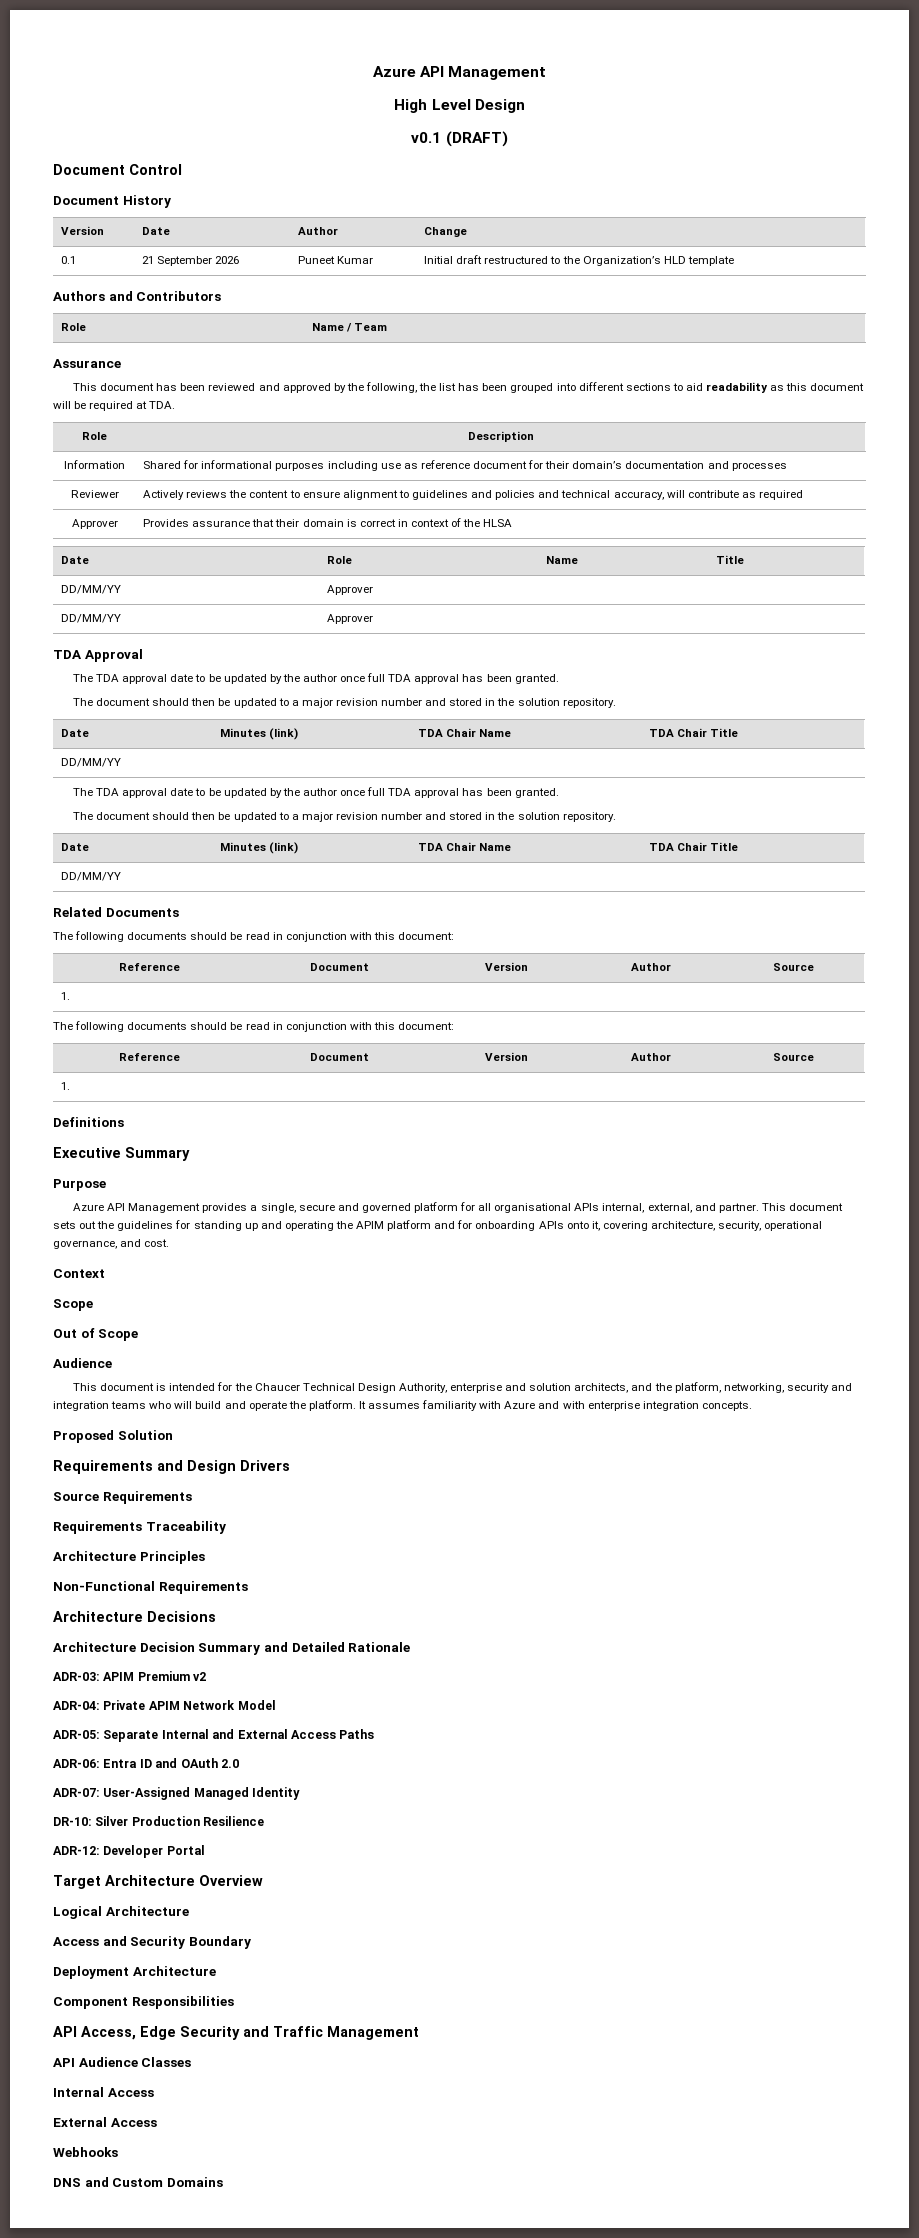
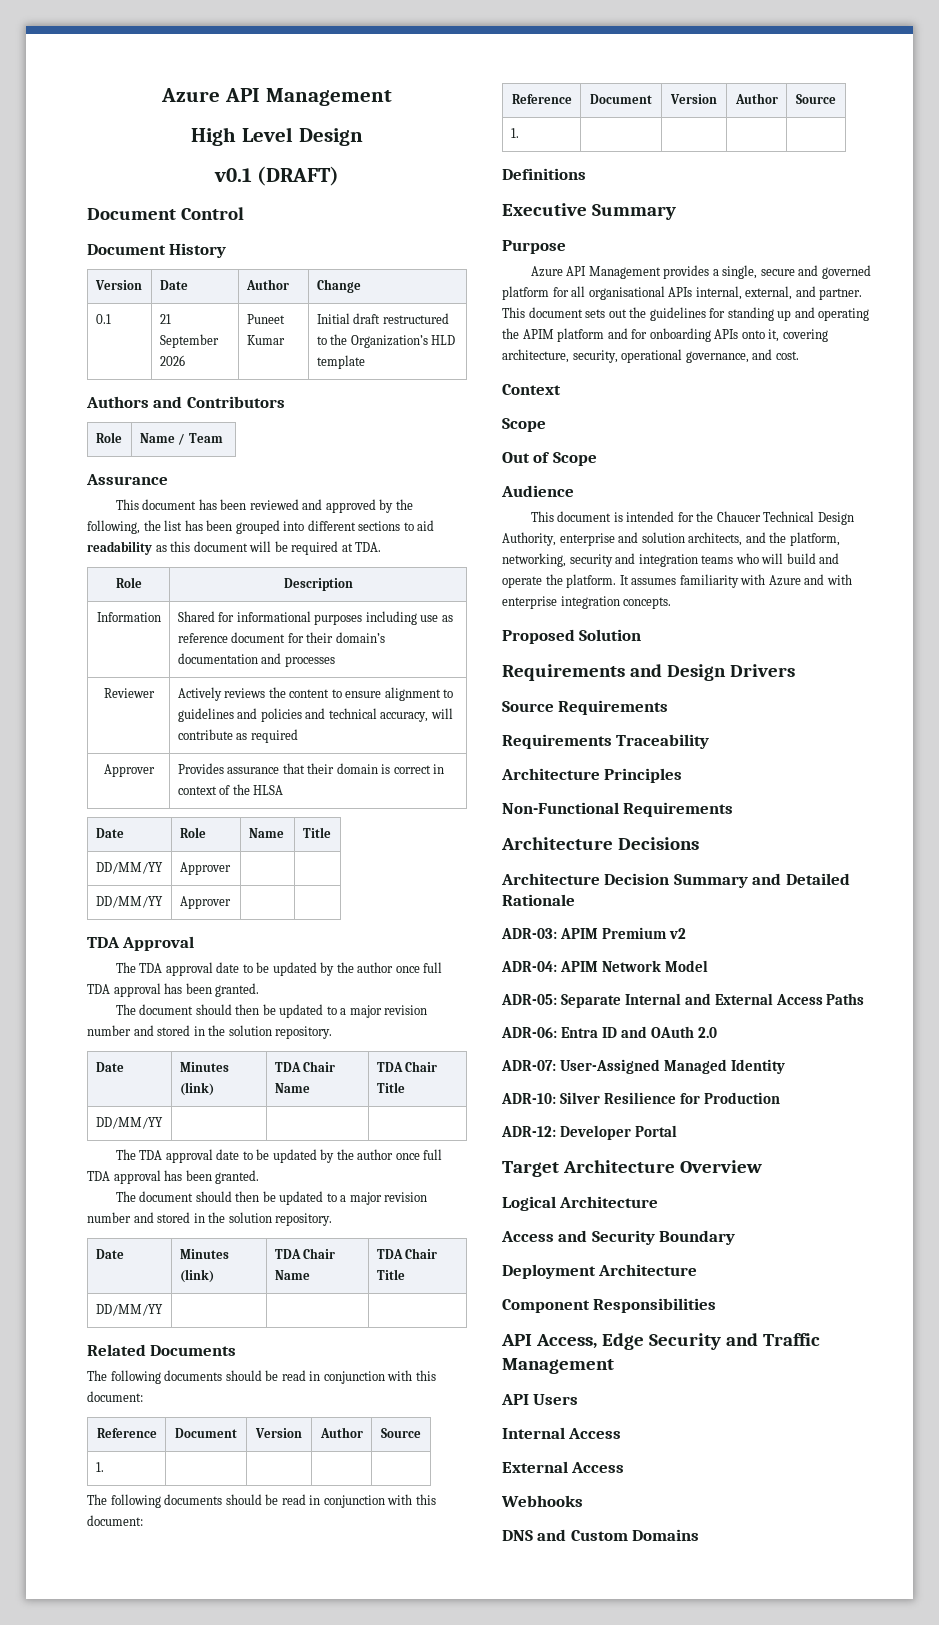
[103,1700,146,1710] Private -> (557, 966) none
[53,1816,129,1826] DR-10: Silver -> [501,1092,700,1104] ADR-10: Silver Resilience for
[203,1816,265,1826] Resilience -> (780, 1098) none
[78,2057,192,2067] Audience Classes -> [533,1394,579,1405] Users

